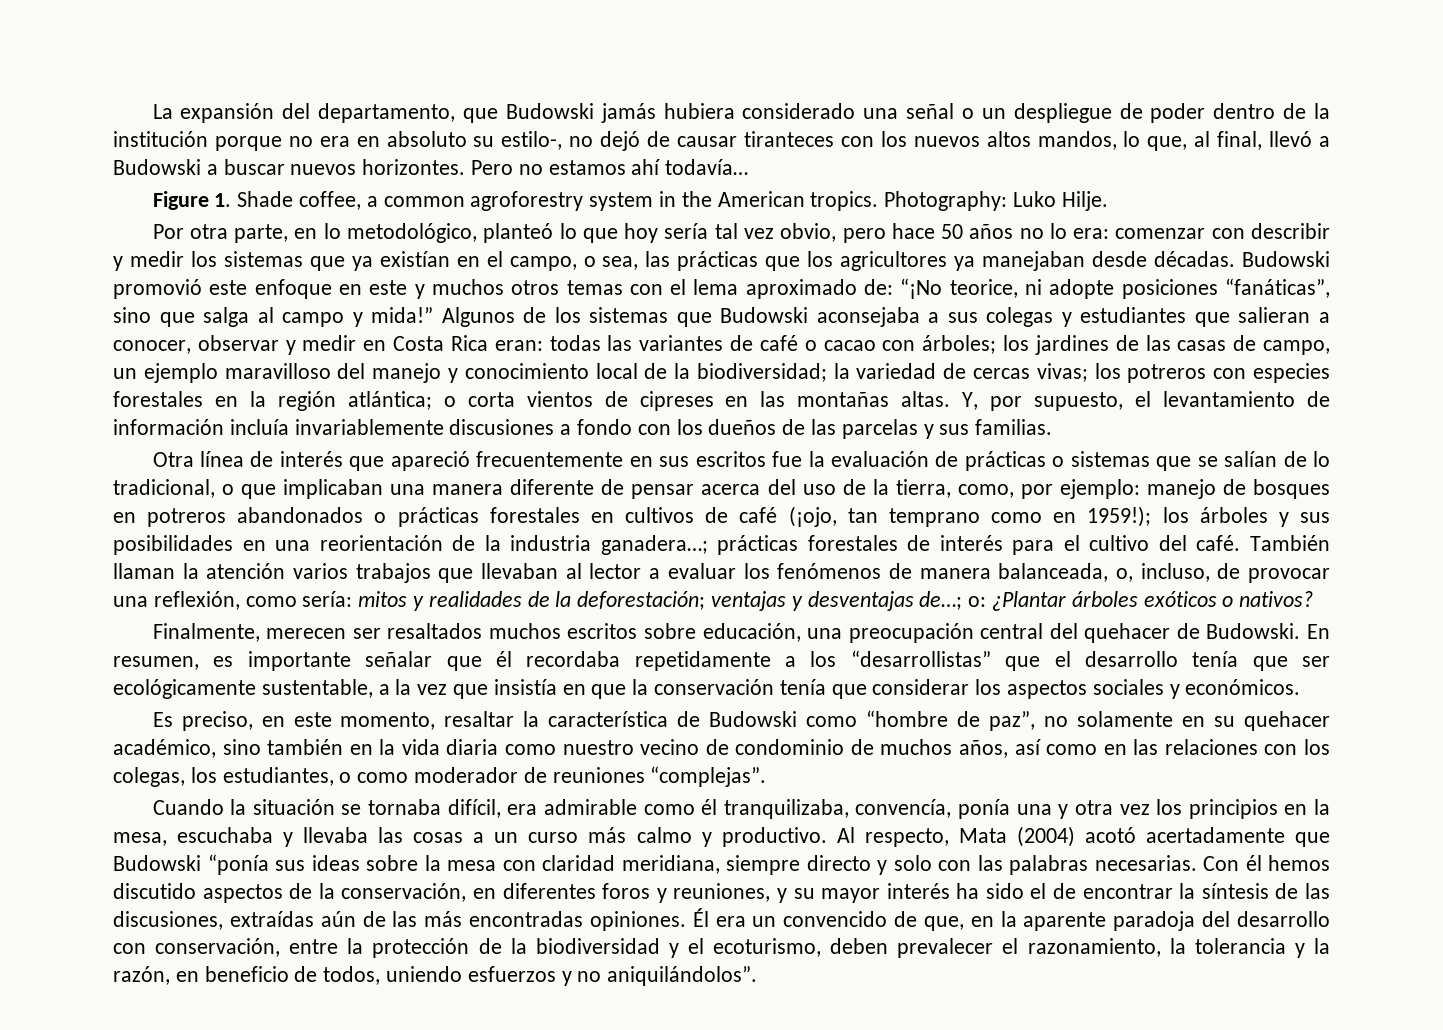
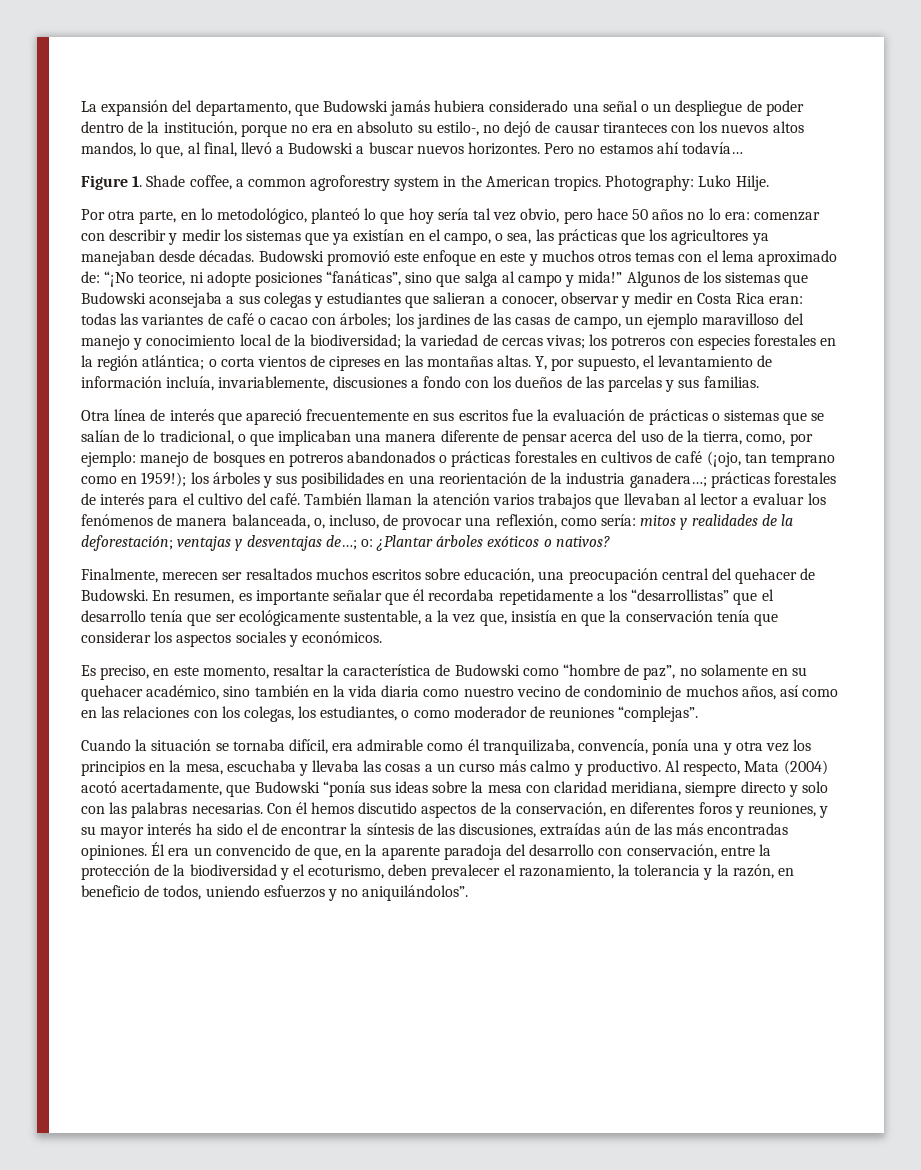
[113,131,208,147] institución -> [163,121,237,136] institución,
[229,419,444,435] incluía invariablemente -> [166,376,329,391] incluía, invariablemente,
[453,684,489,699] que -> [479,613,507,626] que,
[1145,827,1285,843] acertadamente -> [121,781,223,796] acertadamente,

